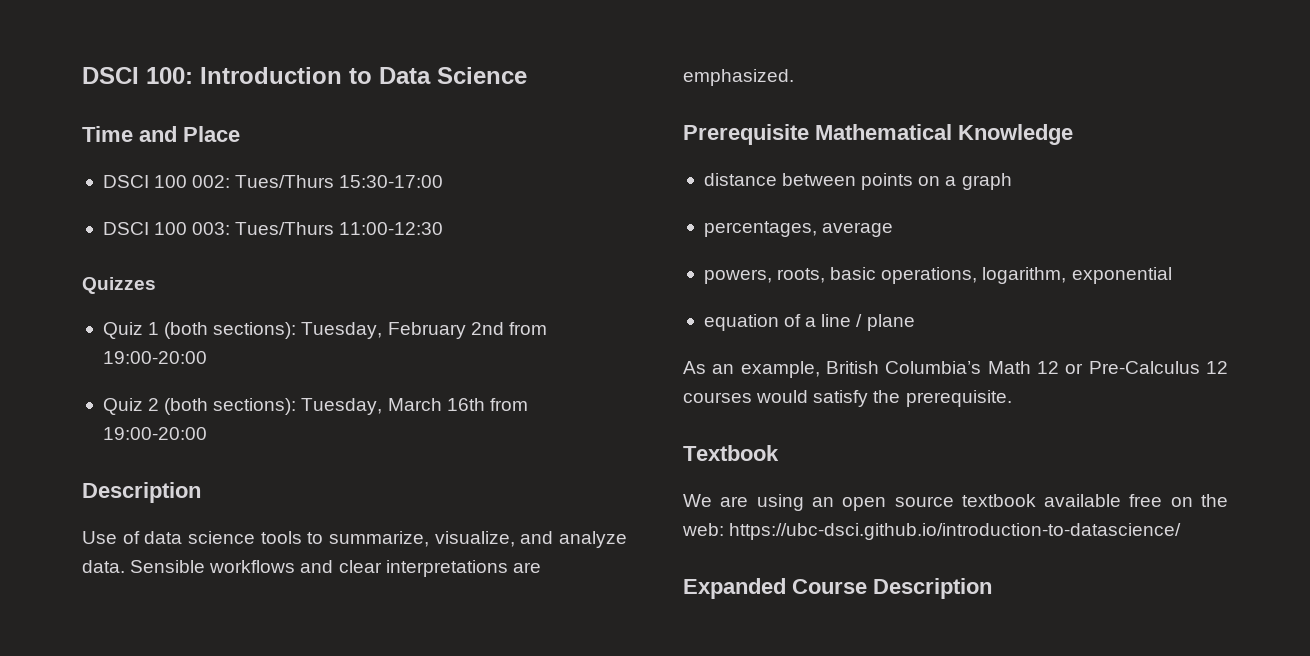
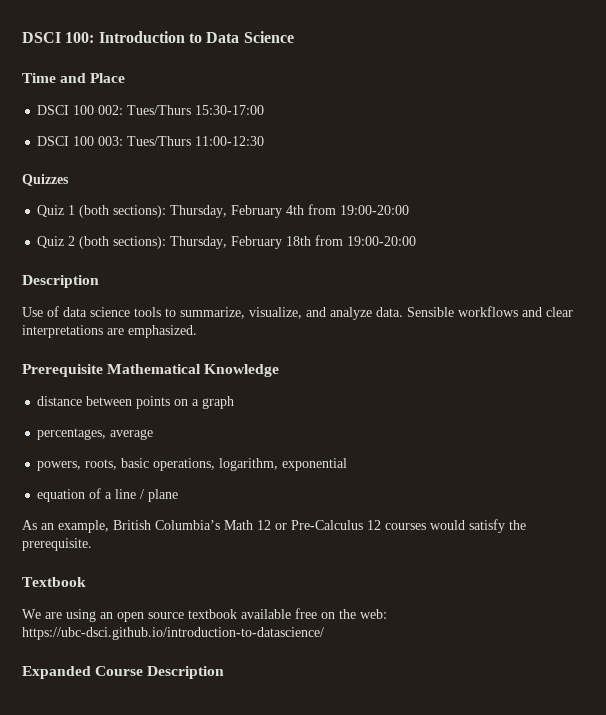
[301,322,504,339] Tuesday, February 2nd -> [170,205,305,218] Thursday, February 4th
[301,398,485,415] Tuesday, March 16th -> [170,236,312,249] Thursday, February 18th

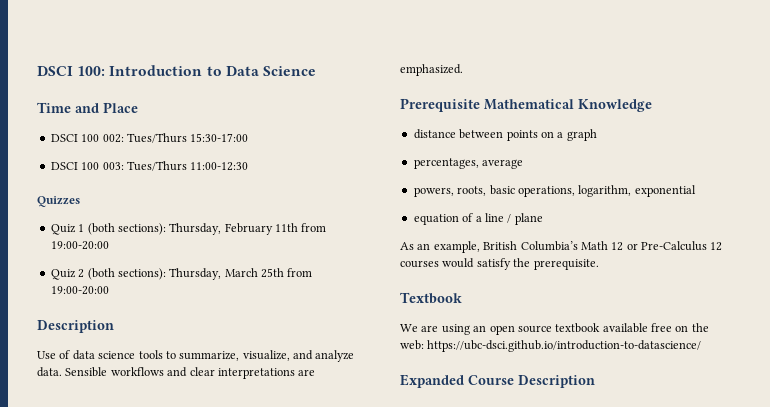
[286,205,305,215] 4th -> [275,223,298,232] 11th
[231,236,312,249] February 18th -> [224,268,284,278] March 25th

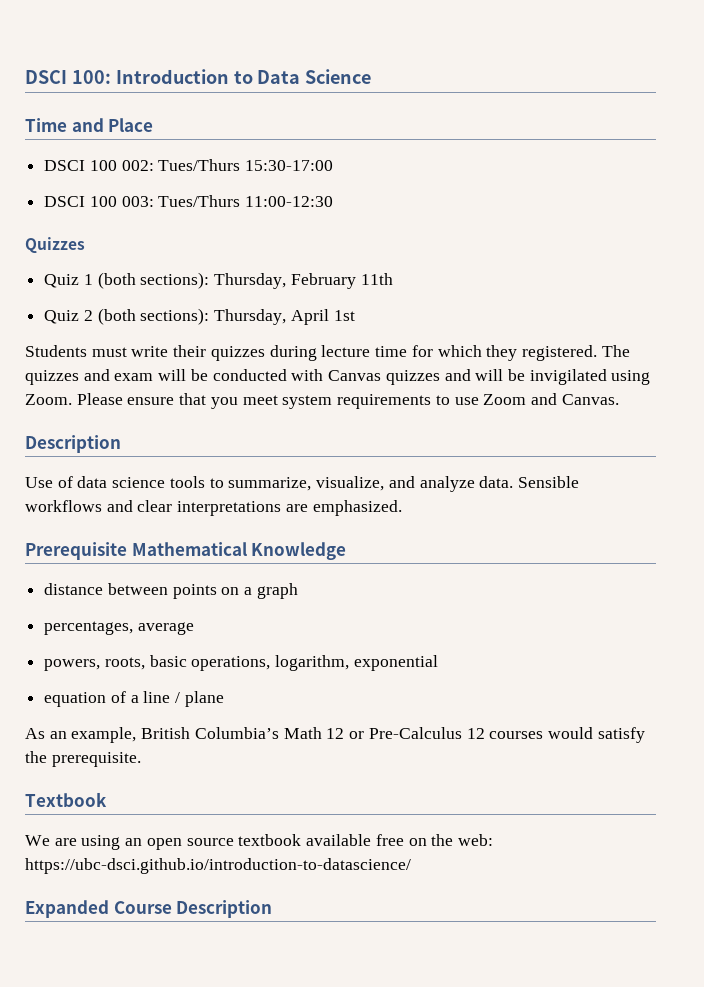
[301,223,327,232] [50,241,109,250] from 19:00-20:00 -> (393, 279) none
[224,268,313,278] [50,286,109,295] March 25th from 19:00-20:00 -> [290,309,355,325] [25,345,630,361] [25,369,651,385] [25,393,619,409] April 1st // Students must write their quizzes during lecture time for which they registered. The quizzes and exam will be conducted with Canvas quizzes and will be invigilated using Zoom. Please ensure that you meet system requirements to use Zoom and Canvas.

